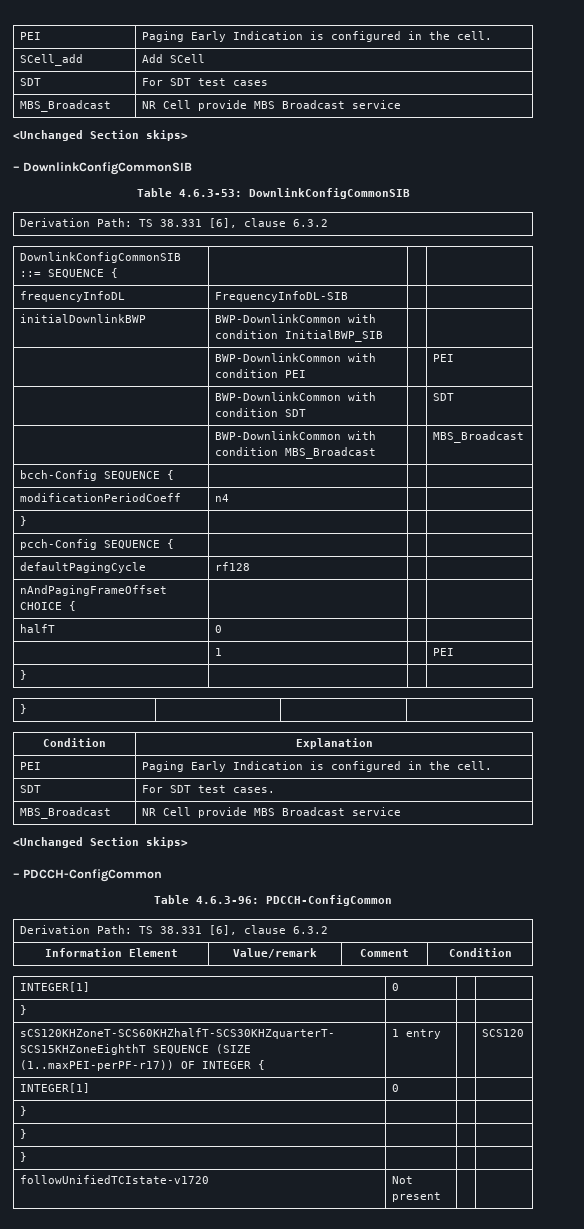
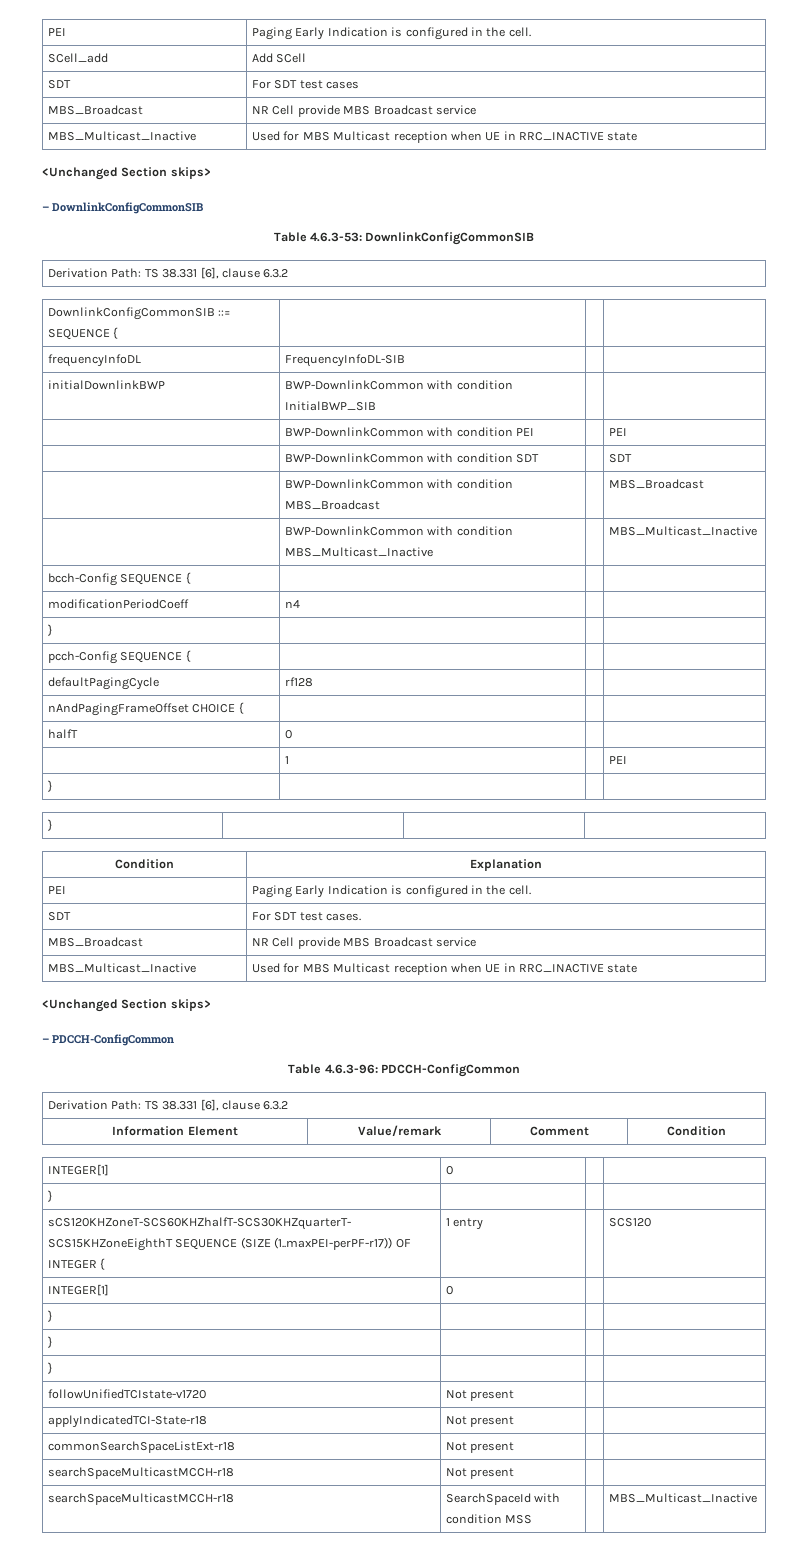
(401, 104) none -> [48,131,197,141] [252,131,638,143] // MBS_Multicast_Inactive | Used for MBS Multicast reception when UE in RRC_INACTIVE state
(524, 437) none -> [285,526,513,536] [285,547,434,557] [609,526,758,536] // | BWP-DownlinkCommon with condition MBS_Multicast_Inactive | | MBS_Multicast_Inactive
(401, 811) none -> [48,963,197,973] [252,963,638,975] // MBS_Multicast_Inactive | Used for MBS Multicast reception when UE in RRC_INACTIVE state
(441, 1197) none -> [48,1415,208,1428] [446,1416,515,1427] [48,1441,236,1453] [446,1442,515,1453] [48,1467,235,1479] [446,1468,515,1479] [48,1493,235,1505] [446,1493,561,1505] [446,1514,533,1524] [609,1493,758,1503] // applyIndicatedTCI-State-r18 | Not present | | // commonSearchSpaceListExt-r18 | Not present | | // searchSpaceMulticastMCCH-r18 | Not present | | // searchSpaceMulticastMCCH-r18 | SearchSpaceId with condition MSS | | MBS_Multicast_Inactive

